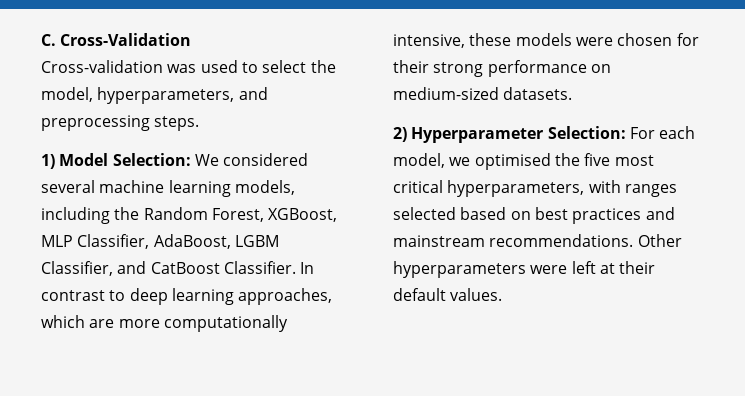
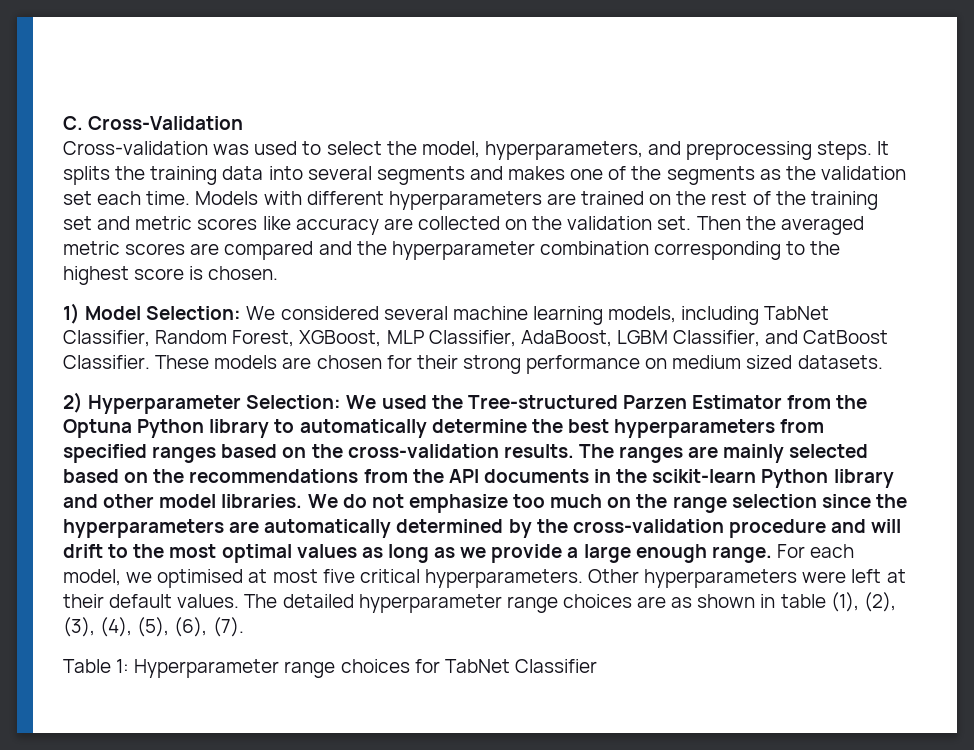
(200, 123) none -> [877,141,890,155] [63,166,906,185] [63,191,878,210] [63,216,864,235] [63,241,841,260] [63,266,279,285] It splits the training data into several segments and makes one of the segments as the validation set each time. Models with different hyperparameters are trained on the rest of the training set and metric scores like accuracy are collected on the validation set. Then the averaged metric scores are compared and the hyperparameter combination corresponding to the highest score is chosen.
[114,207,140,220] the -> [764,306,830,320] [63,330,150,347] TabNet Classifier,
[300,262,315,274] [41,288,333,305] [41,315,288,332] [393,33,613,48] In contrast to deep learning approaches, which are more computationally intensive, these models were -> [155,355,312,369] These models are
[393,87,499,100] medium-sized -> [672,355,793,369] medium sized
(626, 132) none -> [346,395,868,409] [63,419,825,438] [63,444,869,463] [63,469,894,488] [63,494,907,513] [63,519,902,538] [63,544,772,563] We used the Tree-structured Parzen Estimator from the Optuna Python library to automatically determine the best hyperparameters from specified ranges based on the cross-validation results. The ranges are mainly selected based on the recommendations from the API documents in the scikit-learn Python library and other model libraries. We do not emphasize too much on the range selection since the hyperparameters are automatically determined by the cross-validation procedure and will drift to the most optimal values as long as we provide a large enough range.
[554,153,654,166] [393,180,677,197] [393,207,675,224] [393,234,634,247] the five most critical hyperparameters, with ranges selected based on best practices and mainstream recommendations. -> [248,569,583,588] at most five critical hyperparameters.
(503, 294) none -> [244,592,896,613] [63,617,244,637] [63,659,597,678] The detailed hyperparameter range choices are as shown in table (1), (2), (3), (4), (5), (6), (7). // Table 1: Hyperparameter range choices for TabNet Classifier

